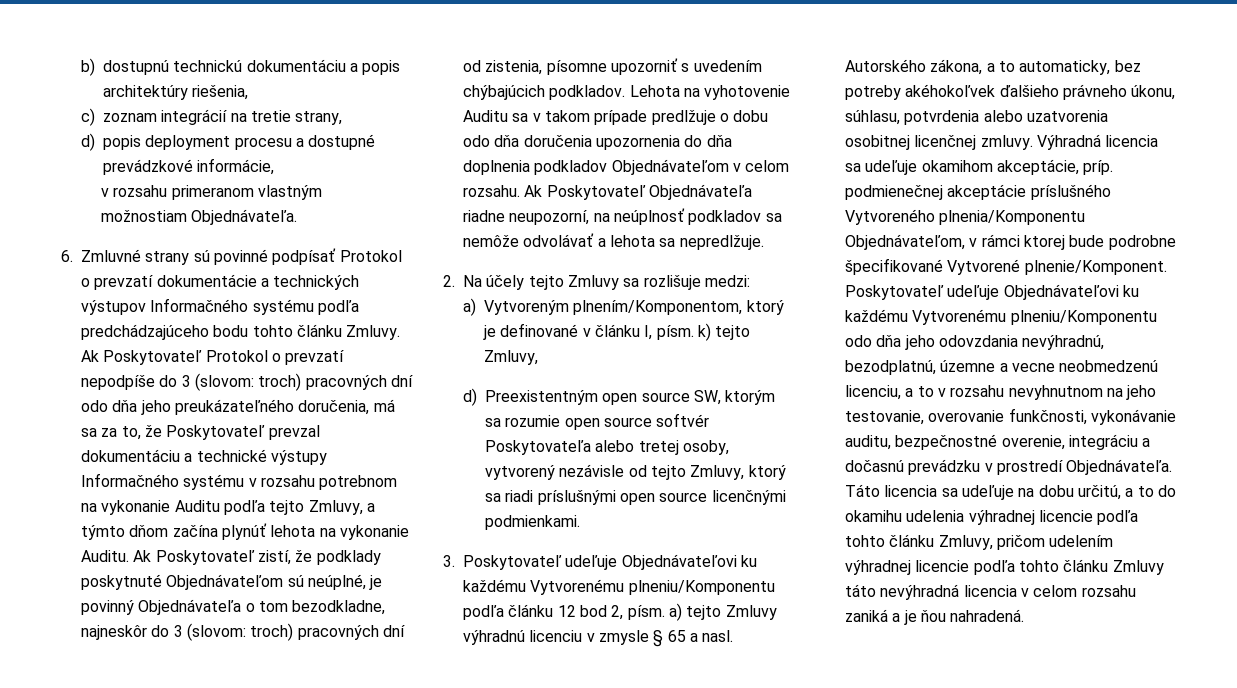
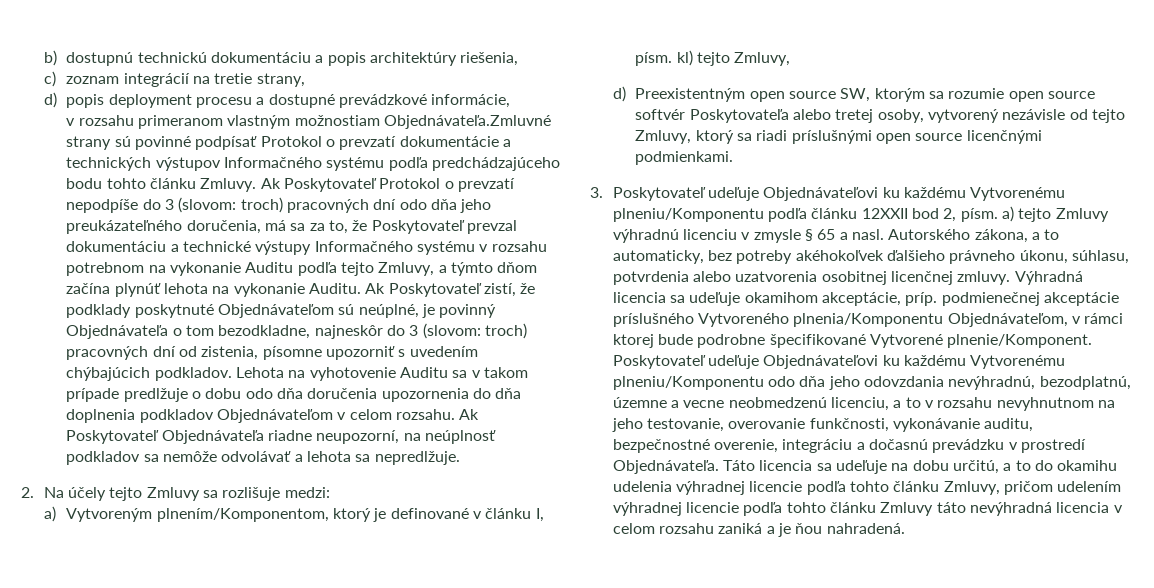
[191,209,298,225] [61,249,142,262] Objednávateľa. // 6. Zmluvné -> [383,115,551,129] Objednávateľa.Zmluvné
[697,323,711,341] k) -> [676,50,693,66] kl)
[557,605,576,617] 12 -> [861,208,908,219] 12XXII

